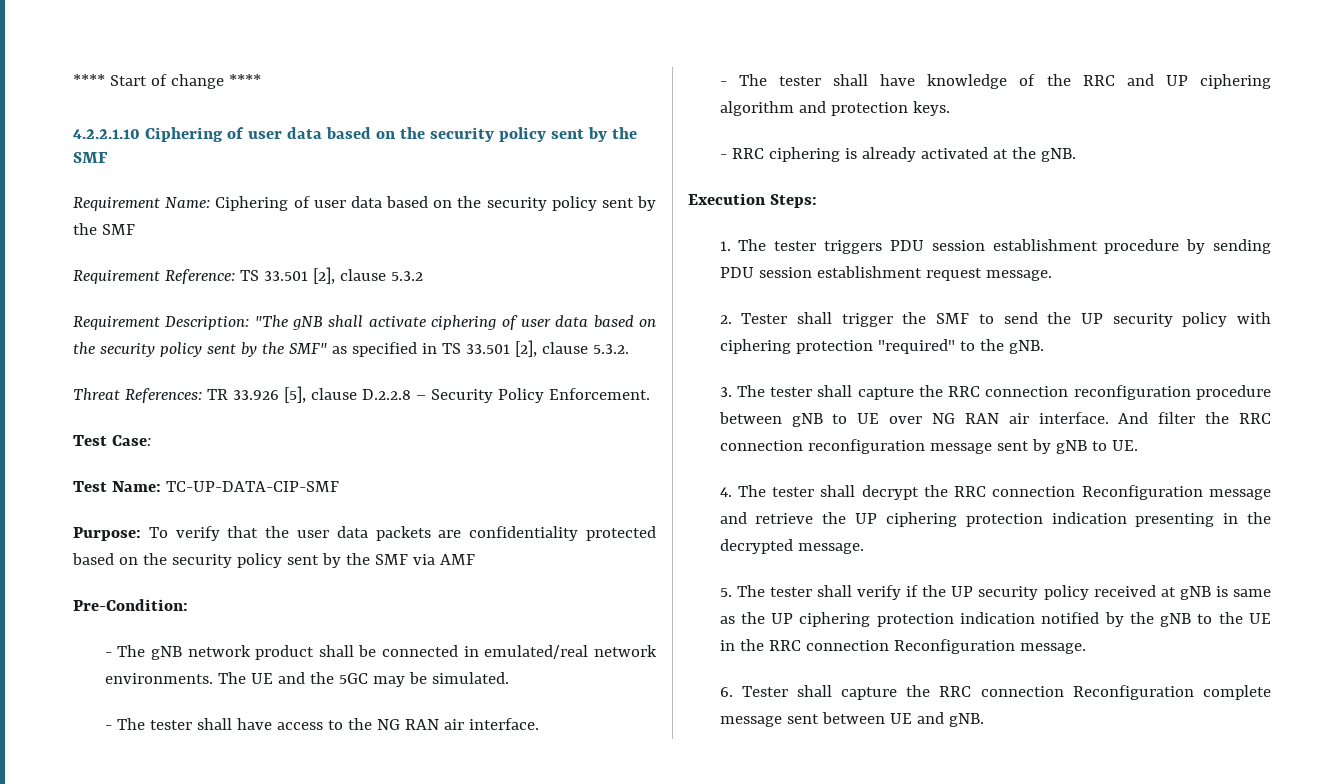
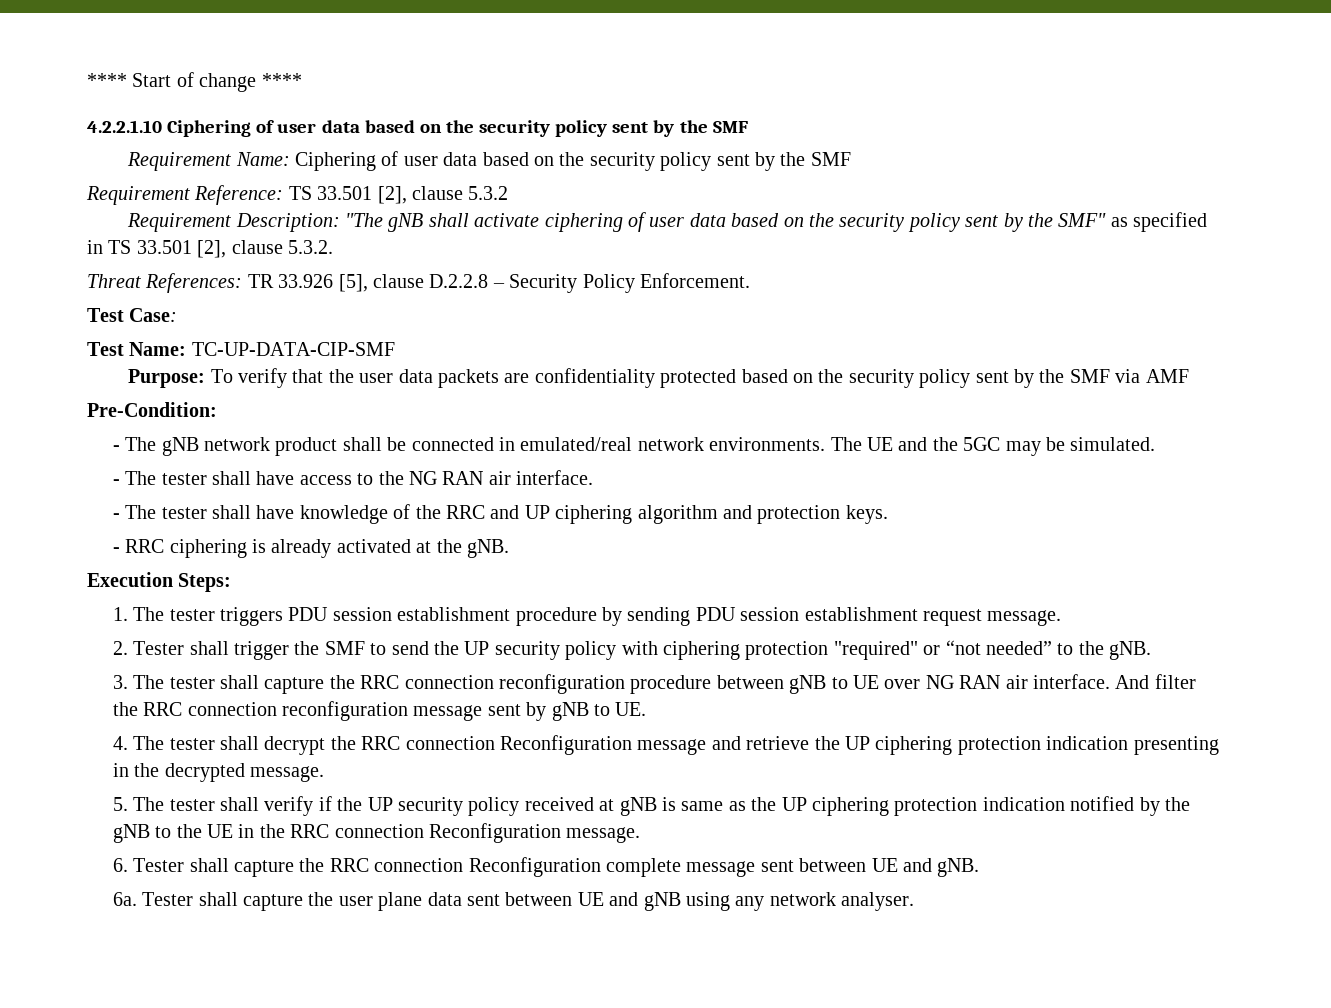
(955, 346) none -> [923,640,1053,655] or “not needed”
(984, 720) none -> [112,892,915,911] // 6a. Tester shall capture the user plane data sent between UE and gNB using any network analyser.

